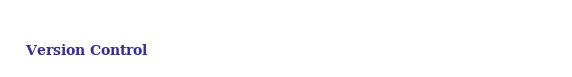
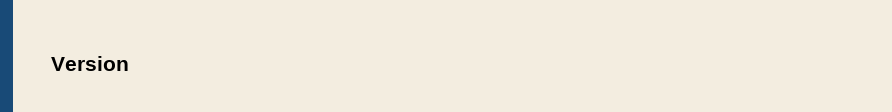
[89,44,147,55] Control -> (129, 63) none

